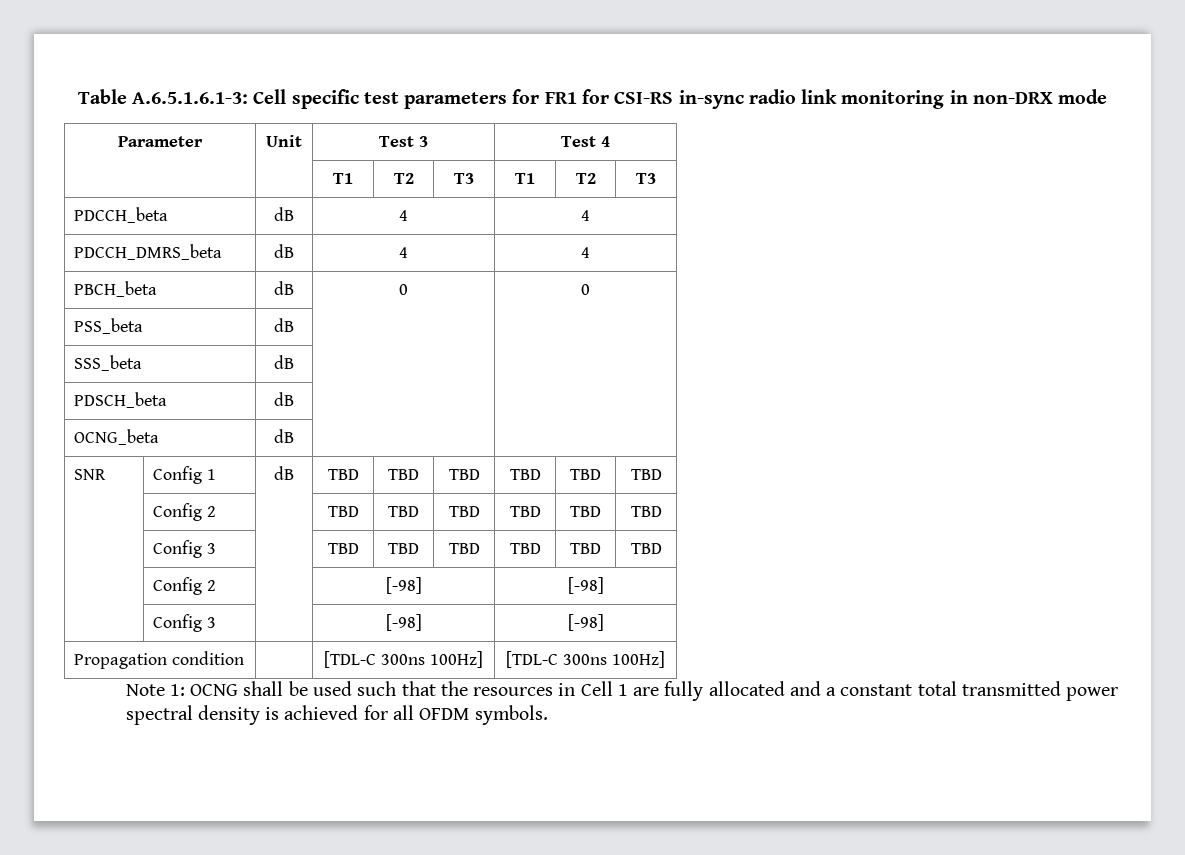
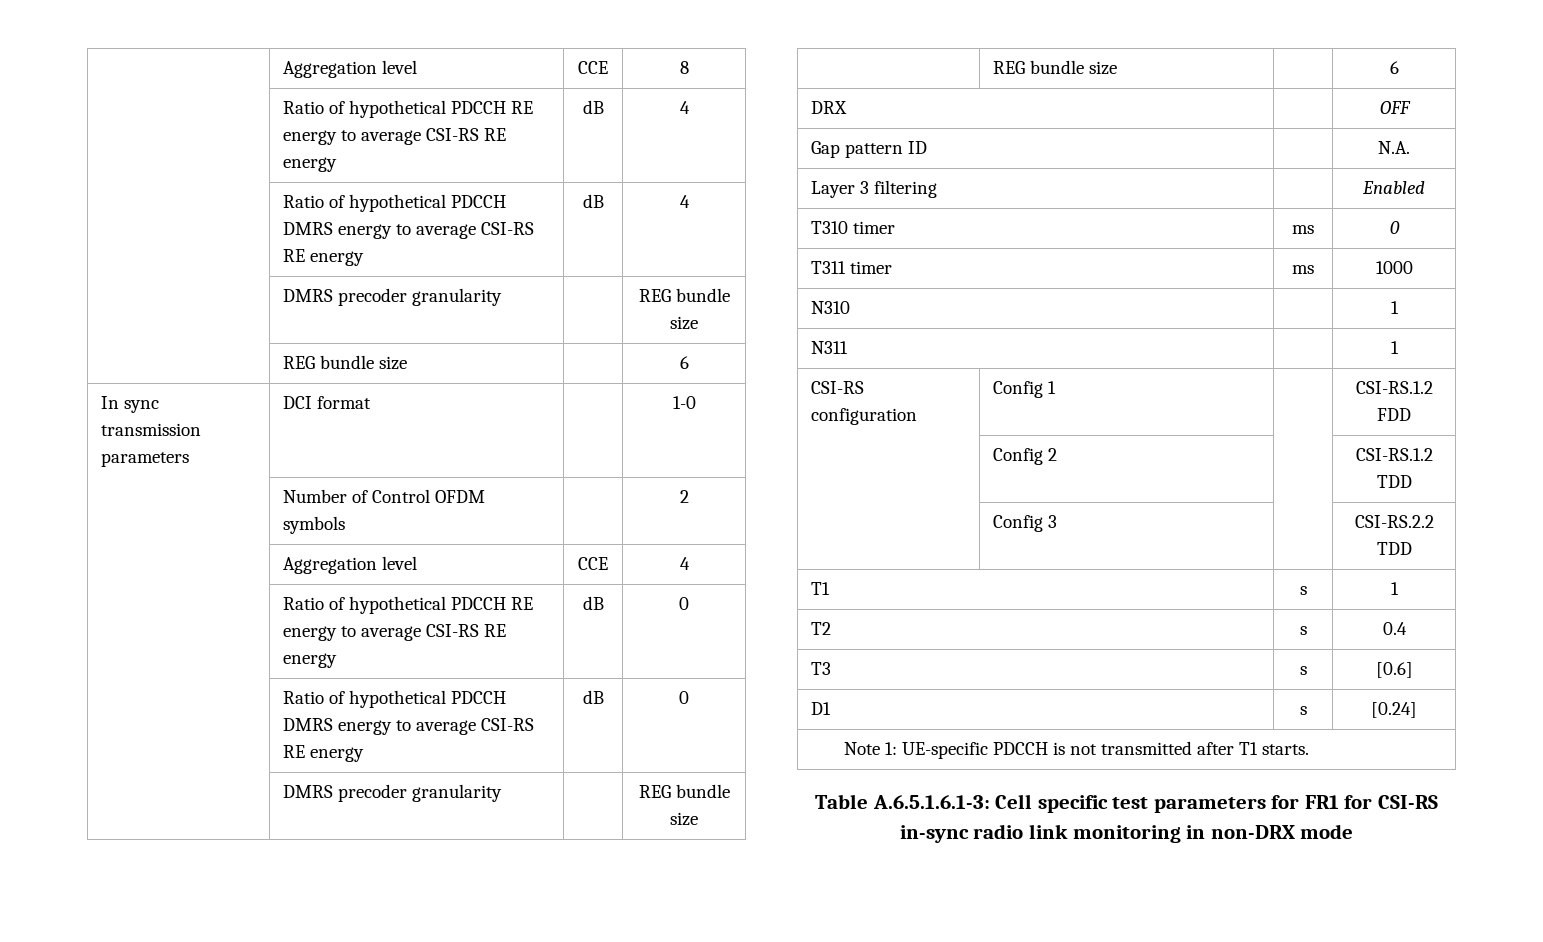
(77, 96) none -> [282,60,417,78] [578,61,608,74] [679,61,689,74] [282,100,533,118] [282,128,506,145] [282,157,337,172] [582,100,604,114] [679,101,690,114] [282,194,506,212] [282,222,534,239] [282,249,364,266] [582,194,604,208] [679,195,690,208] [282,288,502,306] [638,288,730,302] [670,316,698,330] [282,355,407,370] [679,356,689,369] [100,396,159,413] [100,423,201,436] [100,452,189,467] [282,396,371,409] [672,396,696,409] [282,489,485,503] [282,516,345,534] [679,490,689,503] [282,556,417,574] [578,557,608,570] [679,557,690,570] [282,596,533,614] [282,624,506,641] [282,653,337,668] [582,596,604,610] [679,597,689,610] [282,690,506,708] [282,718,534,735] [282,745,364,762] [582,690,604,704] [679,691,689,704] [282,784,502,802] [638,784,730,798] [670,812,698,826] [992,60,1117,75] [1389,61,1399,74] [810,101,847,114] [1379,101,1411,114] [810,141,927,158] [1378,141,1410,154] [810,180,937,198] [1362,181,1425,194] [810,221,895,234] [1292,225,1314,234] [1389,221,1400,234] [810,261,892,274] [1292,265,1314,274] [1375,261,1413,274] [810,301,850,314] [1390,301,1399,314] [810,341,848,354] [1390,341,1399,354] [810,381,864,394] [810,408,917,425] [992,381,1056,398] [1355,381,1433,394] [1377,408,1411,421] [992,448,1057,465] [1355,448,1433,461] [1376,475,1412,488] [992,515,1057,532] [1354,515,1434,528] [1376,542,1412,555] [810,582,830,595] [1299,586,1307,595] [1390,582,1399,595] [810,622,831,635] [1299,626,1307,635] [1382,622,1407,635] [810,662,831,675] [1299,666,1307,675] [1375,662,1413,678] [810,702,831,715] [1299,706,1307,715] [1371,702,1417,718] [844,741,1310,759] | Aggregation level | CCE | 8 // | Ratio of hypothetical PDCCH RE energy to average CSI-RS RE energy | dB | 4 // | Ratio of hypothetical PDCCH DMRS energy to average CSI-RS RE energy | dB | 4 // | DMRS precoder granularity | | REG bundle size // | REG bundle size | | 6 // In sync transmission parameters | DCI format | | 1-0 // | Number of Control OFDM symbols | | 2 // | Aggregation level | CCE | 4 // | Ratio of hypothetical PDCCH RE energy to average CSI-RS RE energy | dB | 0 // | Ratio of hypothetical PDCCH DMRS energy to average CSI-RS RE energy | dB | 0 // | DMRS precoder granularity | | REG bundle size // | REG bundle size | | 6 // DRX | | OFF // Gap pattern ID | | N.A. // Layer 3 filtering | | Enabled // T310 timer | ms | 0 // T311 timer | ms | 1000 // N310 | | 1 // N311 | | 1 // CSI-RS configuration | Config 1 | | CSI-RS.1.2 FDD // | Config 2 | | CSI-RS.1.2 TDD // | Config 3 | | CSI-RS.2.2 TDD // T1 | s | 1 // T2 | s | 0.4 // T3 | s | [0.6] // D1 | s | [0.24] // Note 1: UE-specific PDCCH is not transmitted after T1 starts. //
[118,136,203,147] [266,135,302,147] [379,136,428,147] [561,136,610,147] [333,173,353,184] [393,173,414,184] [454,173,474,184] [515,173,535,184] [575,173,596,184] [636,173,656,184] [73,207,168,223] [274,207,294,221] [399,210,408,221] [581,210,590,221] [73,244,222,260] [274,244,294,258] [399,247,408,258] [581,247,590,258] [73,281,157,297] [274,281,294,295] [399,284,408,295] [581,284,590,295] [73,318,143,334] [274,318,294,332] [73,355,142,371] [274,355,294,369] [73,392,167,408] [274,392,294,406] [73,429,159,445] [274,429,294,443] [73,469,106,480] [152,466,216,484] [274,466,294,480] [327,469,359,480] [388,469,419,480] [448,469,480,480] [509,469,541,480] [570,469,601,480] [630,469,662,480] [152,503,216,521] [327,506,359,517] [388,506,419,517] [448,506,480,517] [509,506,541,517] [570,506,601,517] [630,506,662,517] [152,540,216,558] [327,543,359,554] [388,543,419,554] [448,543,480,554] [509,543,541,554] [570,543,601,554] [630,543,662,554] [152,577,216,595] [385,577,422,594] [567,577,604,594] [152,614,216,632] [385,614,422,631] [567,614,604,631] [73,651,244,669] [324,651,483,668] [506,651,665,668] [125,681,1119,701] [125,705,548,725] // Parameter | Unit | Test 3 | Test 4 // | | T1 | T2 | T3 | T1 | T2 | T3 // PDCCH_beta | dB | 4 | 4 // PDCCH_DMRS_beta | dB | 4 | 4 // PBCH_beta | dB | 0 | 0 // PSS_beta | dB | | // SSS_beta | dB | | // PDSCH_beta | dB | | // OCNG_beta | dB | | // SNR | Config 1 | dB | TBD | TBD | TBD | TBD | TBD | TBD // | Config 2 | | TBD | TBD | TBD | TBD | TBD | TBD // | Config 3 | | TBD | TBD | TBD | TBD | TBD | TBD // | Config 2 | | [-98] | [-98] // | Config 3 | | [-98] | [-98] // Propagation condition | | [TDL-C 300ns 100Hz] | [TDL-C 300ns 100Hz] // Note 1: OCNG shall be used such that the resources in Cell 1 are fully allocated and a constant total transmitted power spectral density is achieved for all OFDM symbols. -> (1354, 831) none

